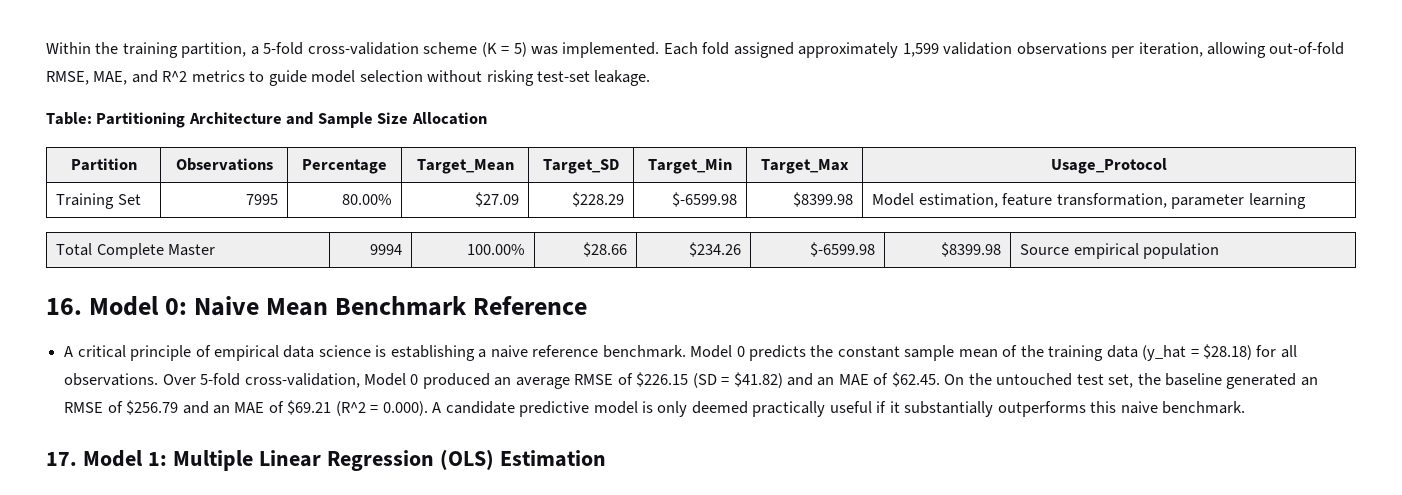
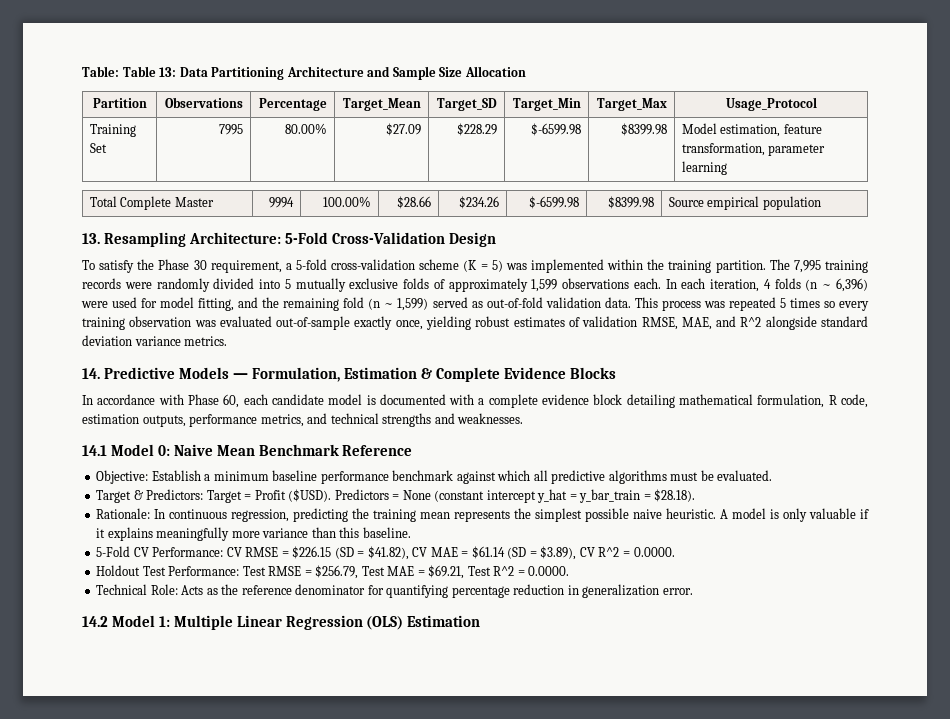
[46,42,1345,58] [46,70,651,86] [46,112,92,125] Within the training partition, a 5-fold cross-validation scheme (K = 5) was implemented. Each fold assigned approximately 1,599 validation observations per iteration, allowing out-of-fold RMSE, MAE, and R^2 metrics to guide model selection without risking test-set leakage. // Table: -> [82,66,208,77] Table: Table 13: Data
[46,298,82,315] 16. -> [82,232,497,247] [82,259,868,273] [82,278,869,292] [81,297,869,311] [82,316,868,330] [82,335,228,346] [82,367,617,382] [82,394,868,408] [82,413,524,427] [82,445,107,456] 13. Resampling Architecture: 5-Fold Cross-Validation Design // To satisfy the Phase 30 requirement, a 5-fold cross-validation scheme (K = 5) was implemented within the training partition. The 7,995 training records were randomly divided into 5 mutually exclusive folds of approximately 1,599 observations each. In each iteration, 4 folds (n ~ 6,396) were used for model fitting, and the remaining fold (n ~ 1,599) served as out-of-fold validation data. This process was repeated 5 times so every training observation was evaluated out-of-sample exactly once, yielding robust estimates of validation RMSE, MAE, and R^2 alongside standard deviation variance metrics. // 14. Predictive Models — Formulation, Estimation & Complete Evidence Blocks // In accordance with Phase 60, each candidate model is documented with a complete evidence block detailing mathematical formulation, R code, estimation outputs, performance metrics, and technical strengths and weaknesses. // 14.1
[64,344,1297,361] [64,372,1318,389] [64,400,1245,417] [46,452,77,466] A critical principle of empirical data science is establishing a naive reference benchmark. Model 0 predicts the constant sample mean of the training data (y_hat = $28.18) for all observations. Over 5-fold cross-validation, Model 0 produced an average RMSE of $226.15 (SD = $41.82) and an MAE of $62.45. On the untouched test set, the baseline generated an RMSE of $256.79 and an MAE of $69.21 (R^2 = 0.000). A candidate predictive model is only deemed practically useful if it substantially outperforms this naive benchmark. // 17. -> [96,470,773,484] [96,489,696,503] [96,508,869,522] [96,527,411,541] [96,546,675,560] [96,565,570,579] [96,584,693,598] [82,616,108,627] Objective: Establish a minimum baseline performance benchmark against which all predictive algorithms must be evaluated. // Target & Predictors: Target = Profit ($USD). Predictors = None (constant intercept y_hat = y_bar_train = $28.18). // Rationale: In continuous regression, predicting the training mean represents the simplest possible naive heuristic. A model is only valuable if it explains meaningfully more variance than this baseline. // 5-Fold CV Performance: CV RMSE = $226.15 (SD = $41.82), CV MAE = $61.14 (SD = $3.89), CV R^2 = 0.0000. // Holdout Test Performance: Test RMSE = $256.79, Test MAE = $69.21, Test R^2 = 0.0000. // Technical Role: Acts as the reference denominator for quantifying percentage reduction in generalization error. // 14.2

